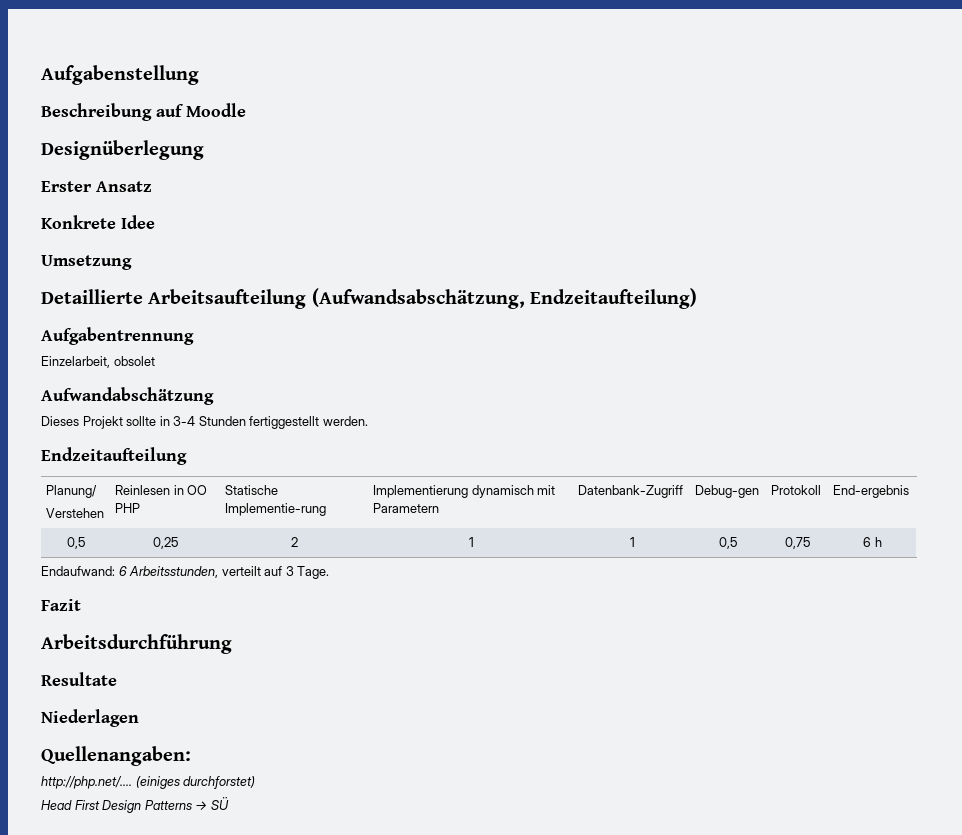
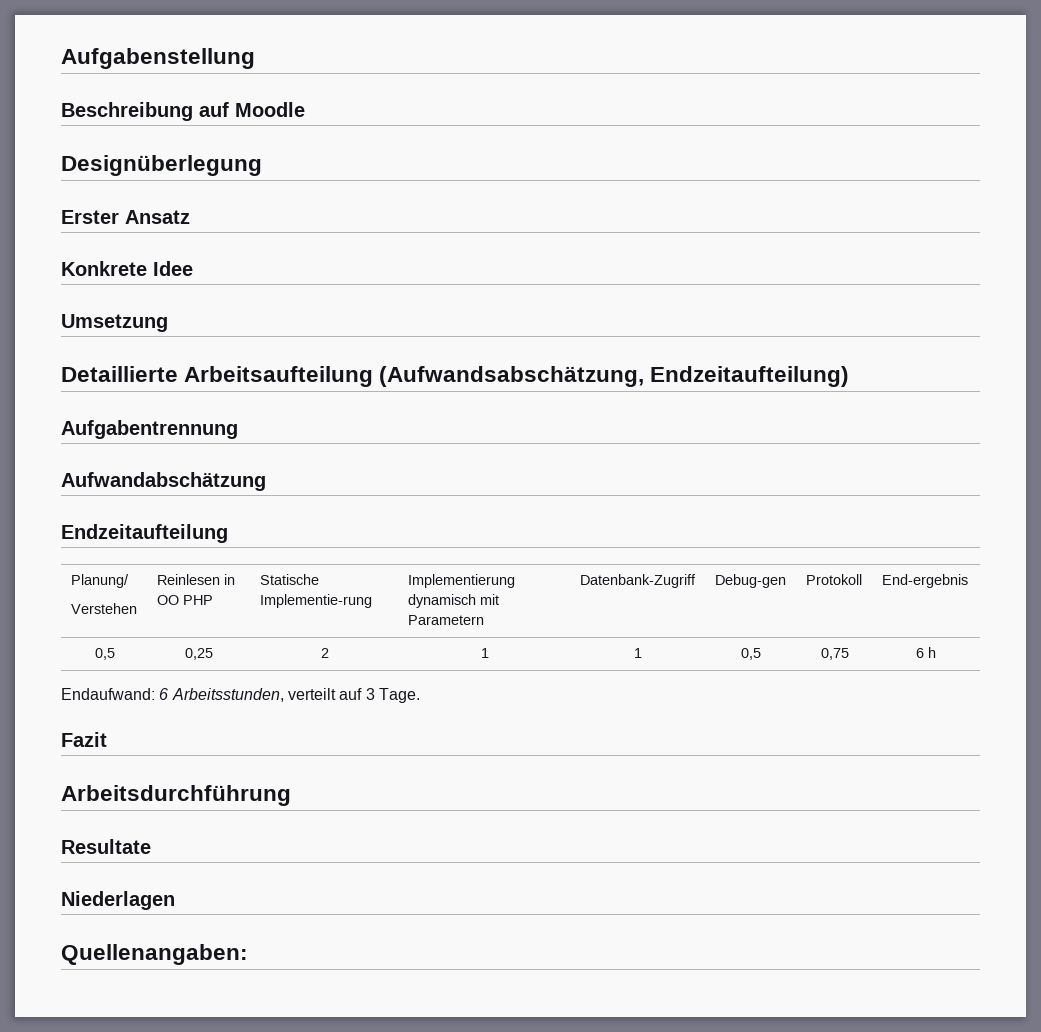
[41,356,155,368] // Einzelarbeit, obsolet -> (238, 429) none
[41,416,368,429] // Dieses Projekt sollte in 3-4 Stunden fertiggestellt werden. -> (266, 481) none
[41,776,256,789] [41,797,229,813] // http://php.net/.... (einiges durchforstet) // Head First Design Patterns → SÜ -> (248, 954) none

